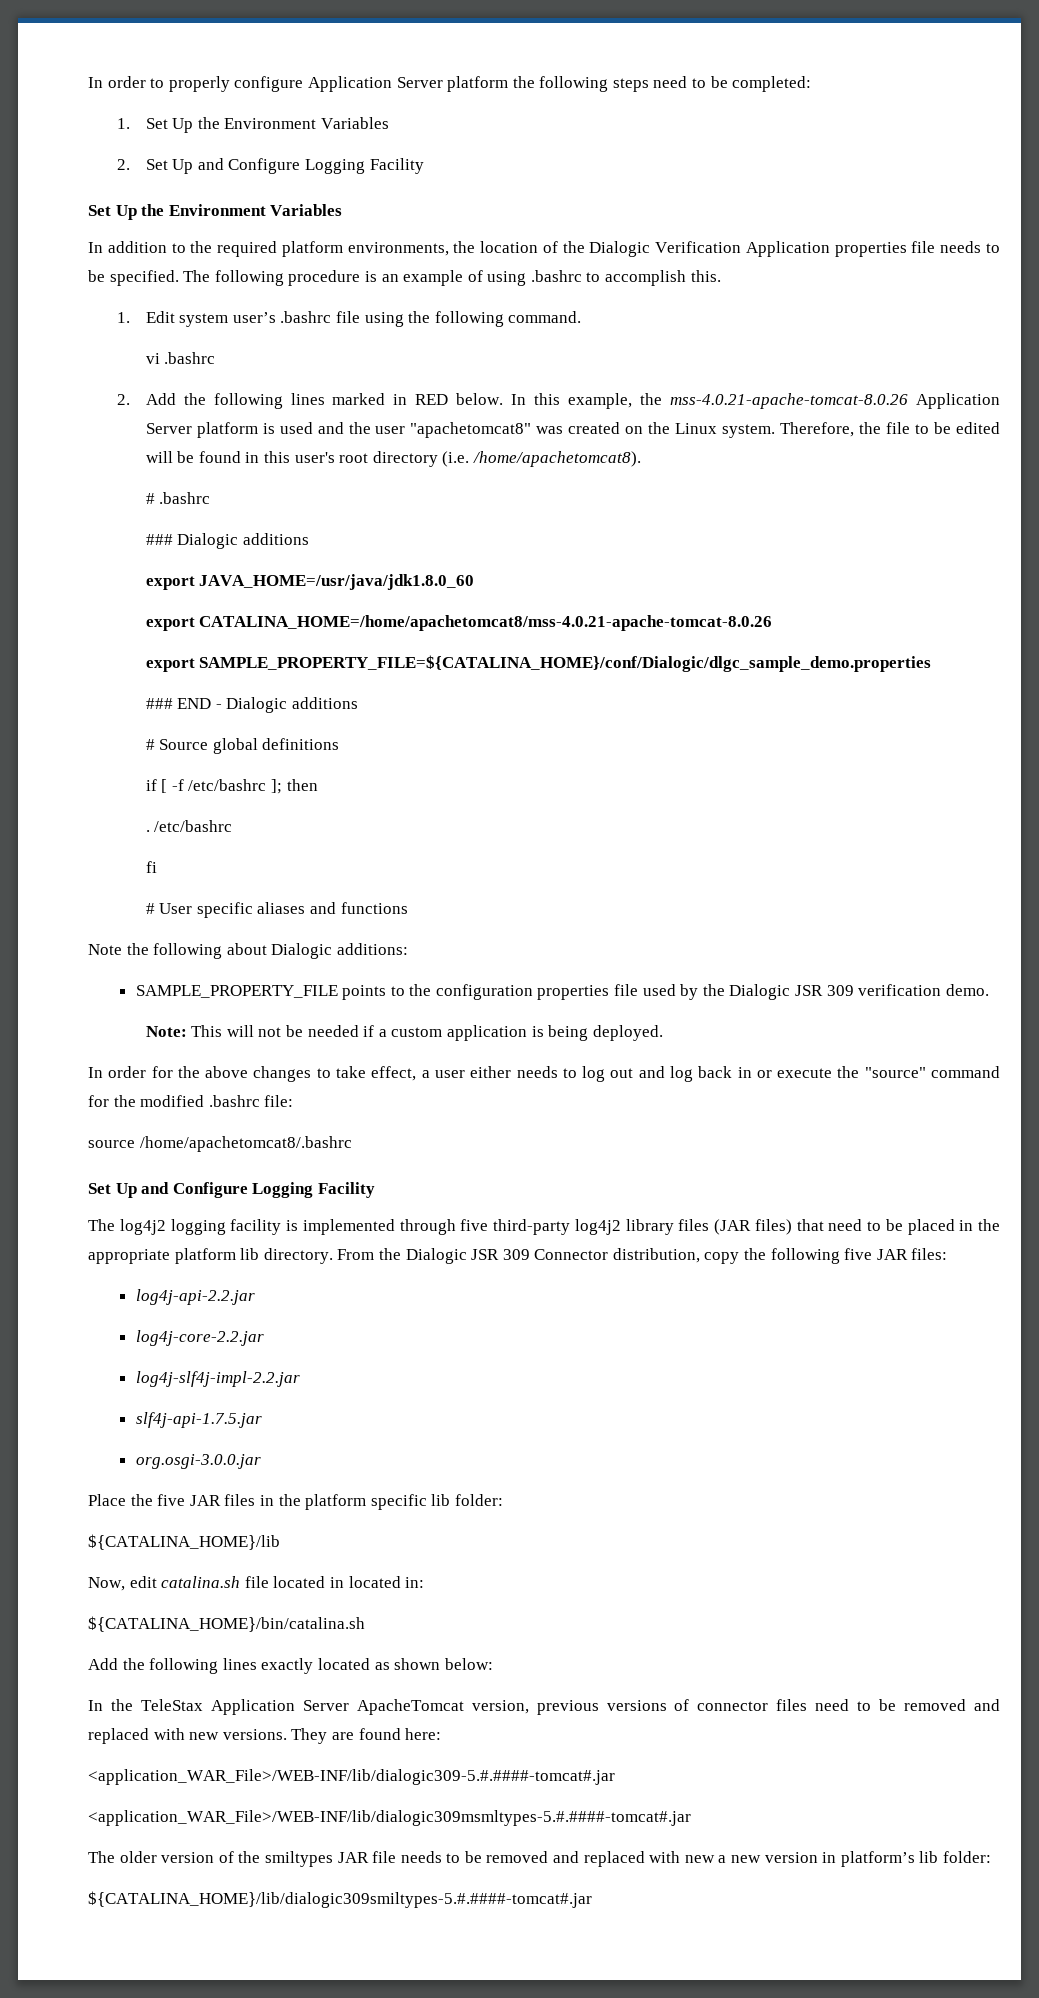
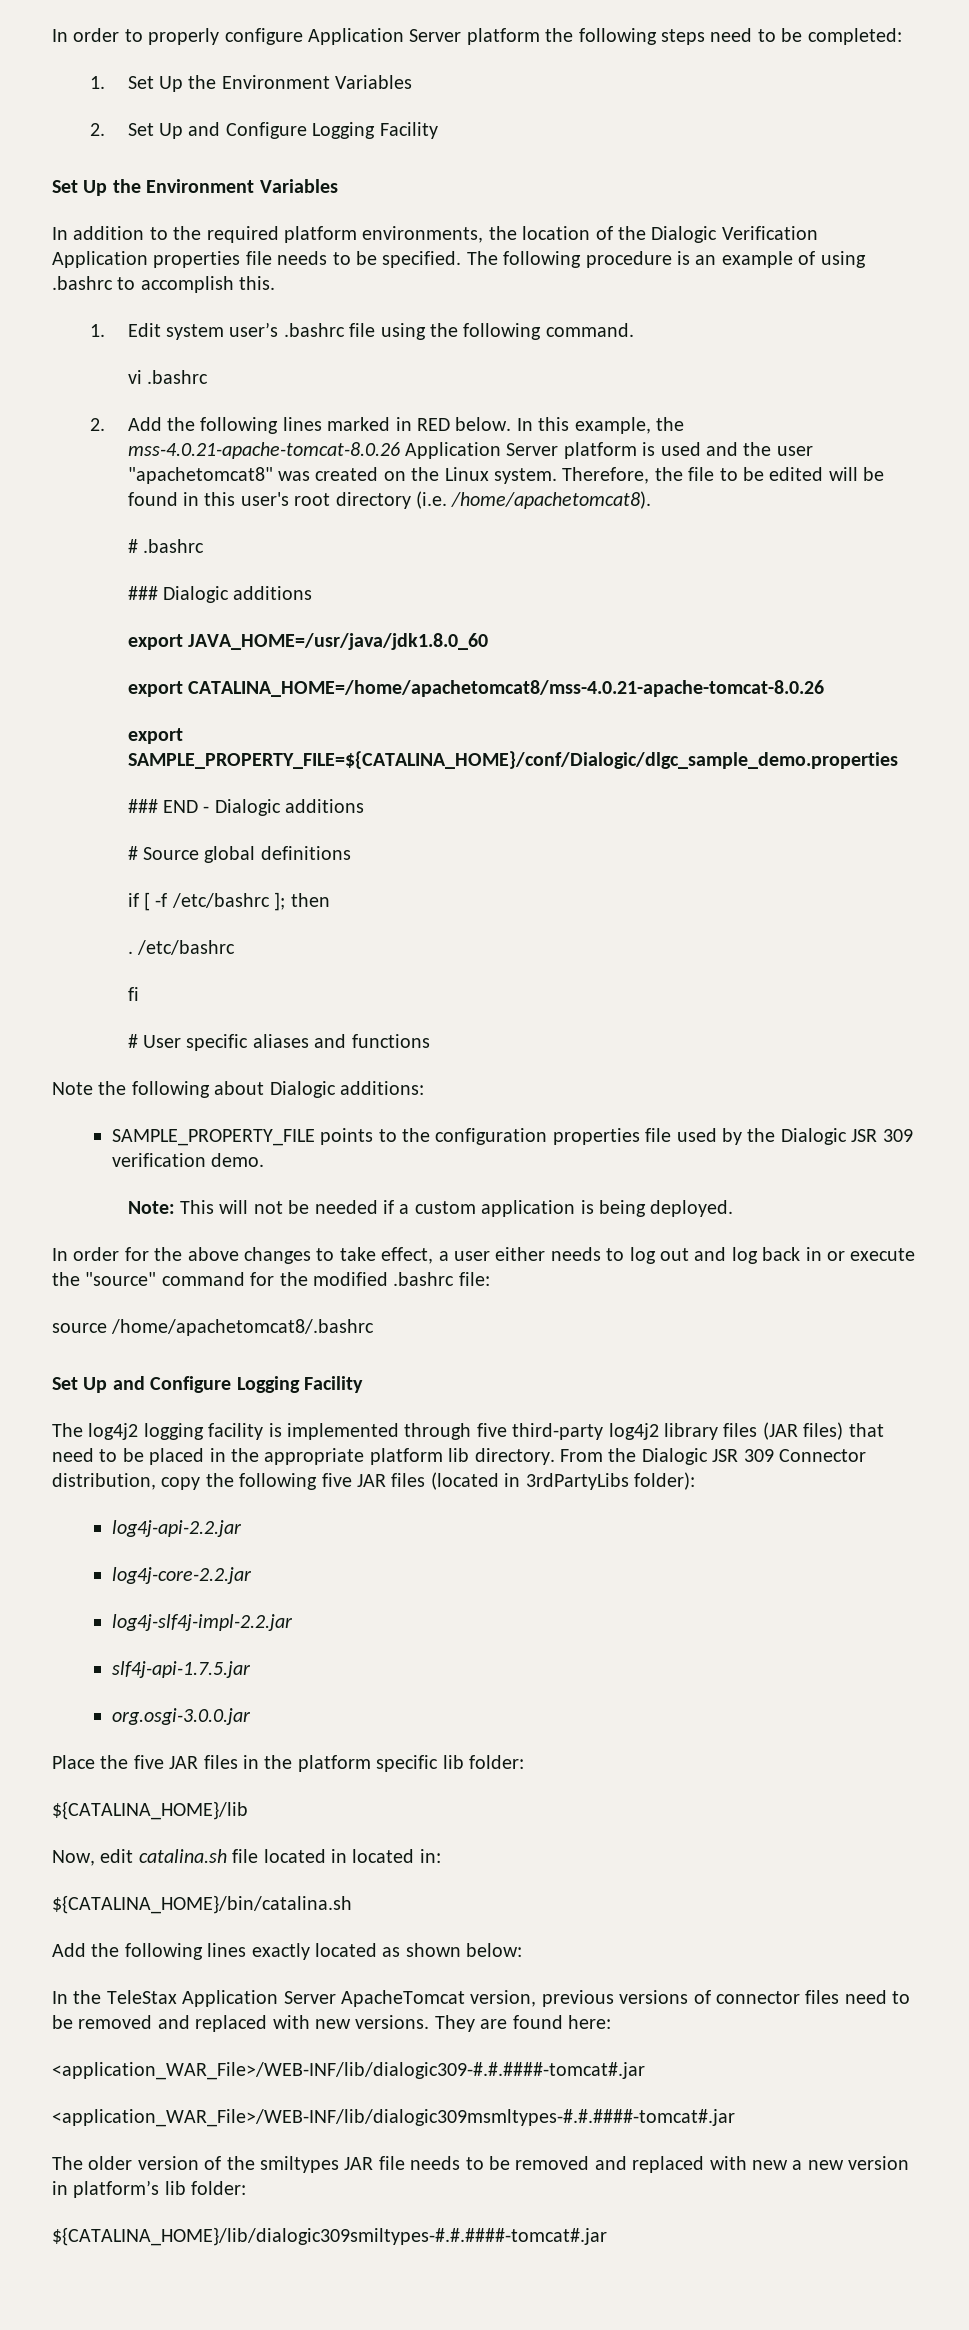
[911,1248,948,1260] files: -> [391,1472,695,1490] files (located in 3rdPartyLibs folder):
[88,1769,615,1785] [88,1810,691,1826] <application_WAR_File>/WEB-INF/lib/dialogic309-5.#.####-tomcat#.jar // <application_WAR_File>/WEB-INF/lib/dialogic309msmltypes-5.#.####-tomcat#.jar -> [52,2062,645,2080] [52,2109,735,2127] <application_WAR_File>/WEB-INF/lib/dialogic309-#.#.####-tomcat#.jar // <application_WAR_File>/WEB-INF/lib/dialogic309msmltypes-#.#.####-tomcat#.jar
[88,1891,592,1908] ${CATALINA_HOME}/lib/dialogic309smiltypes-5.#.####-tomcat#.jar -> [52,2227,607,2246] ${CATALINA_HOME}/lib/dialogic309smiltypes-#.#.####-tomcat#.jar

